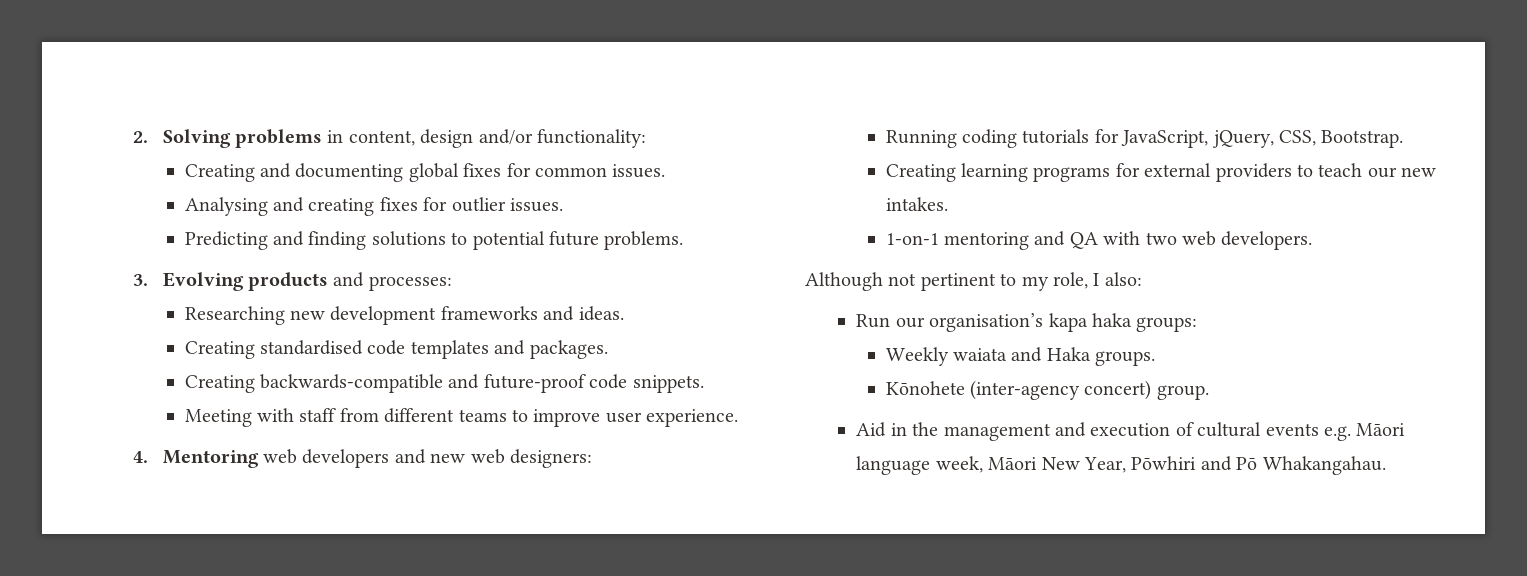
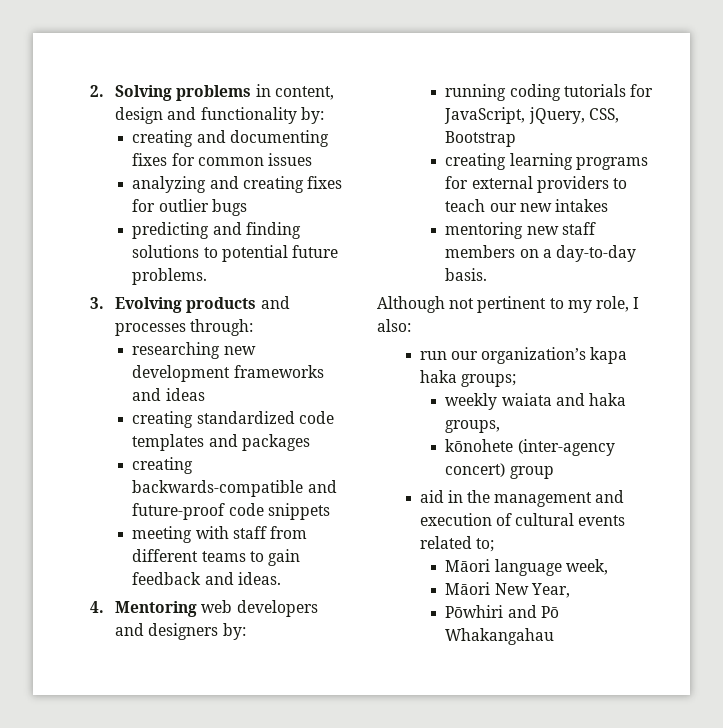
[478,129,647,148] [184,164,255,182] and/or functionality: // Creating -> [167,107,324,124] [132,130,194,147] and functionality by: // creating
[408,163,459,182] global -> (329, 138) none
[612,164,666,178] [184,197,268,216] issues. // Analysing -> [267,153,312,166] [132,176,207,193] issues // analyzing
[510,198,564,212] [184,231,268,250] issues. // Predicting -> [211,199,247,216] [132,222,210,239] bugs // predicting
[368,276,452,291] [184,306,285,325] processes: // Researching -> [115,319,254,336] [132,342,221,359] processes through: // researching
[578,306,624,321] [184,340,364,359] ideas. // Creating standardised -> [165,388,205,401] [132,411,295,428] ideas // creating standardized
[529,340,608,359] [184,375,255,393] packages. // Creating -> [241,434,310,451] [132,457,194,474] packages // creating
[632,375,704,393] [184,409,252,427] snippets. // Meeting -> [267,503,330,520] [132,526,193,543] snippets // meeting
[533,409,739,427] improve user experience. -> [267,549,300,566] [132,572,281,585] gain feedback and ideas.
[430,449,593,468] [885,130,957,148] new web designers: // Running -> [148,623,246,640] [445,84,507,101] designers by: // running
[1321,130,1404,148] [885,164,956,182] Bootstrap. // Creating -> [445,131,517,147] [445,153,507,170] Bootstrap // creating
[885,197,948,211] [885,231,1313,250] intakes. // 1-on-1 mentoring and QA with two web developers. -> [554,199,608,212] [445,222,596,239] [445,245,636,262] [445,268,488,281] intakes // mentoring new staff members on a day-to-day basis.
[856,313,1198,332] [885,347,1156,366] [885,380,1209,400] [856,422,887,437] Run our organisation’s kapa haka groups: // Weekly waiata and Haka groups. // Kōnohete (inter-agency concert) group. // Aid -> [419,347,628,364] [419,370,516,387] [445,393,626,410] [445,420,501,433] [445,439,615,456] [445,463,554,479] [419,490,444,503] run our organization’s kapa haka groups; // weekly waiata and haka groups, // kōnohete (inter-agency concert) group // aid
[1323,426,1351,441] e.g. -> [419,536,494,552] related to; //
(983, 464) none -> (608, 567) //
(1126, 465) none -> (570, 590) //
[1262,456,1386,475] Whakangahau. -> [445,628,555,645] Whakangahau

